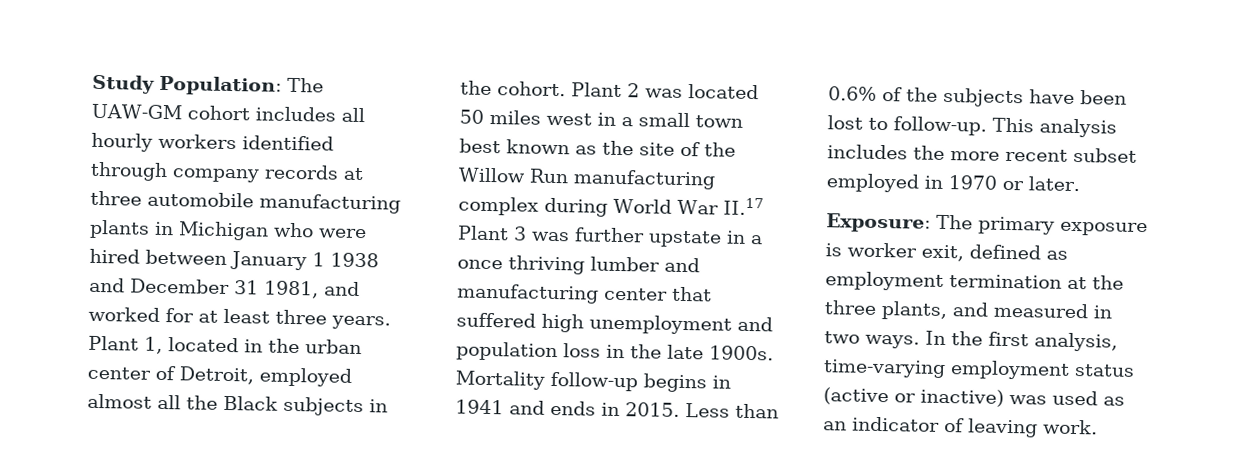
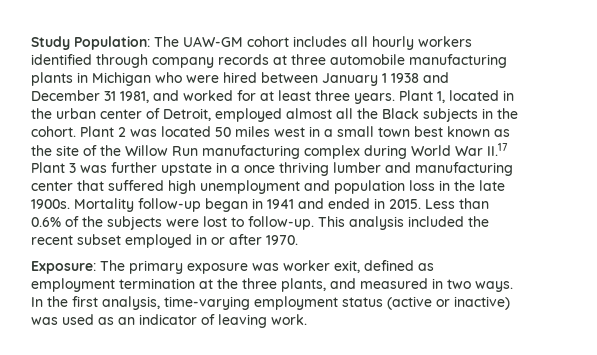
[643,373,707,393] begins -> [205,198,248,212] began
[550,400,596,416] ends -> [328,198,370,209] ended
[1029,89,1127,105] have been -> [166,219,199,227] were
[827,144,1000,161] includes the more -> [408,216,489,227] included the
[948,175,1080,192] 1970 or later. -> [211,234,298,245] or after 1970.
[825,243,842,257] is -> [252,263,279,271] was

